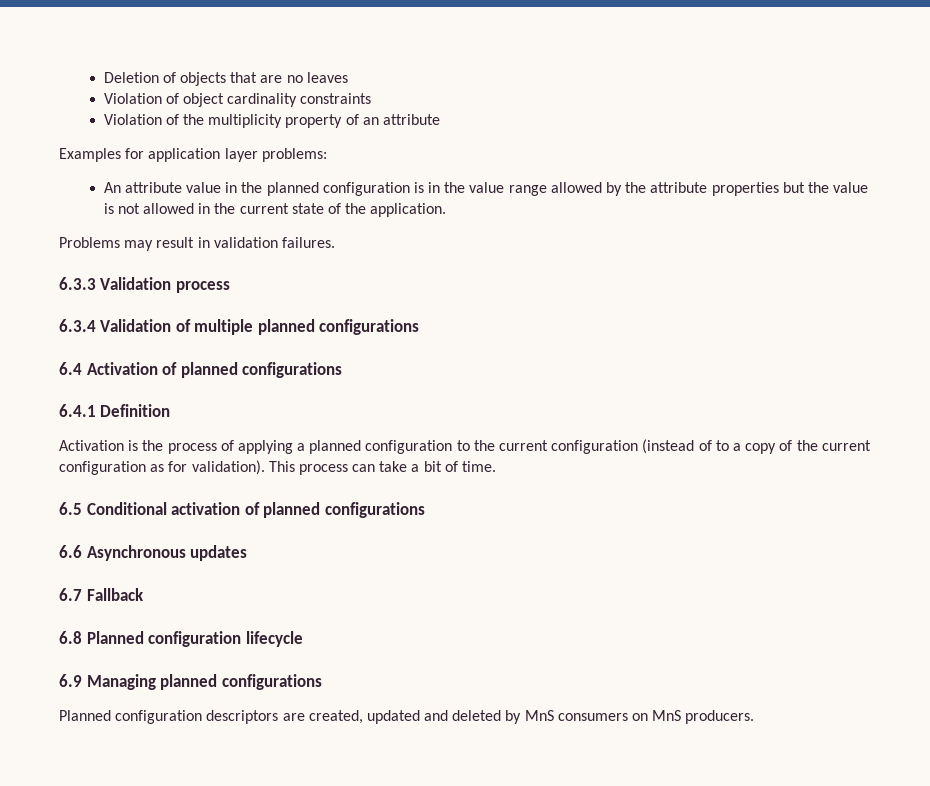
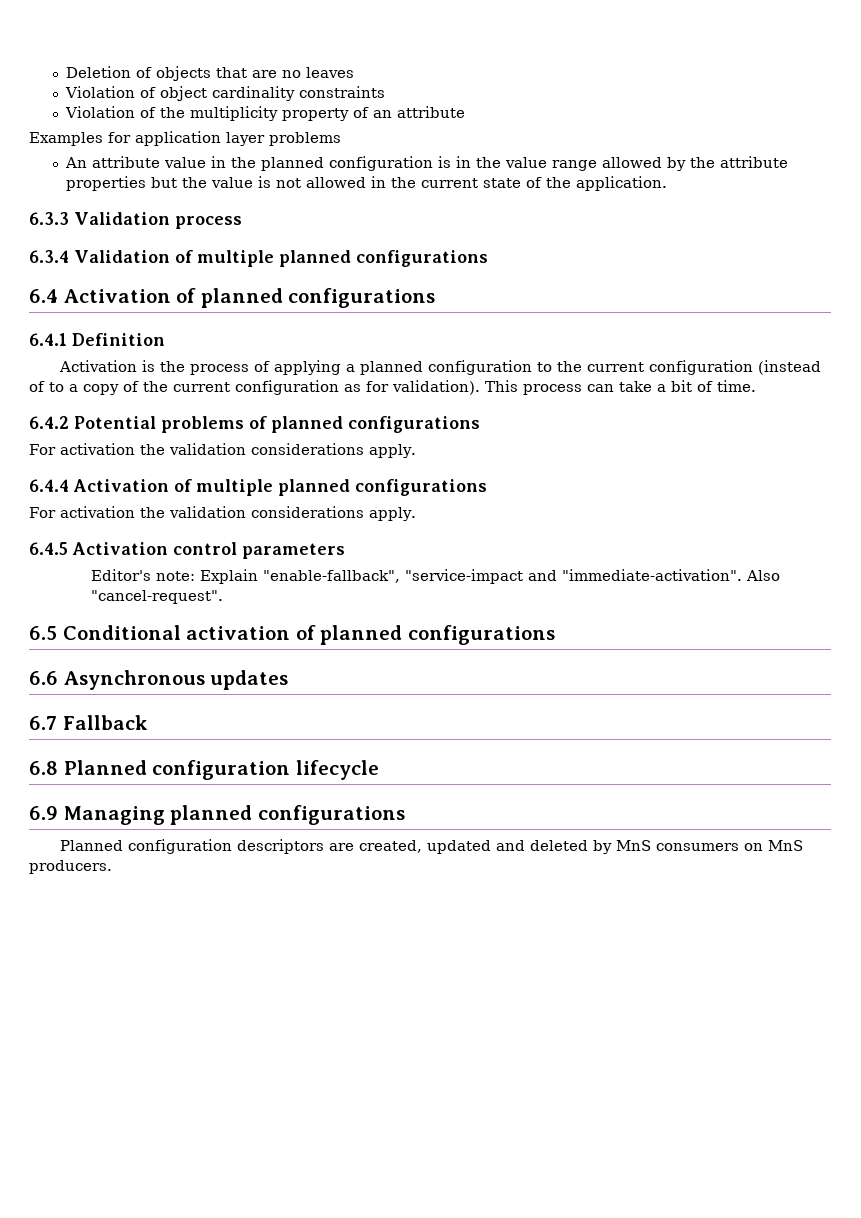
[261,148,327,162] problems: -> [269,132,341,146] problems
[59,237,335,251] // Problems may result in validation failures. -> (667, 183) none
(497, 466) none -> [29,416,480,433] [29,443,416,458] [29,479,487,496] [29,506,416,521] [29,542,345,559] [91,569,781,584] [91,590,224,604] // 6.4.2 Potential problems of planned configurations // For activation the validation considerations apply. // 6.4.4 Activation of multiple planned configurations // For activation the validation considerations apply. // 6.4.5 Activation control parameters // Editor's note: Explain "enable-fallback", "service-impact and "immediate-activation". Also "cancel-request".

